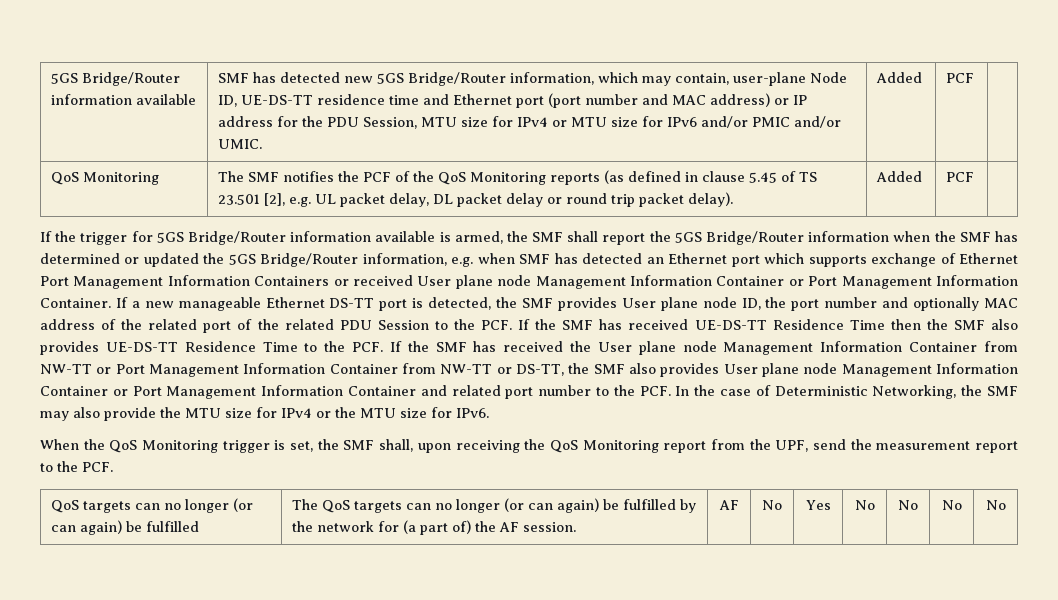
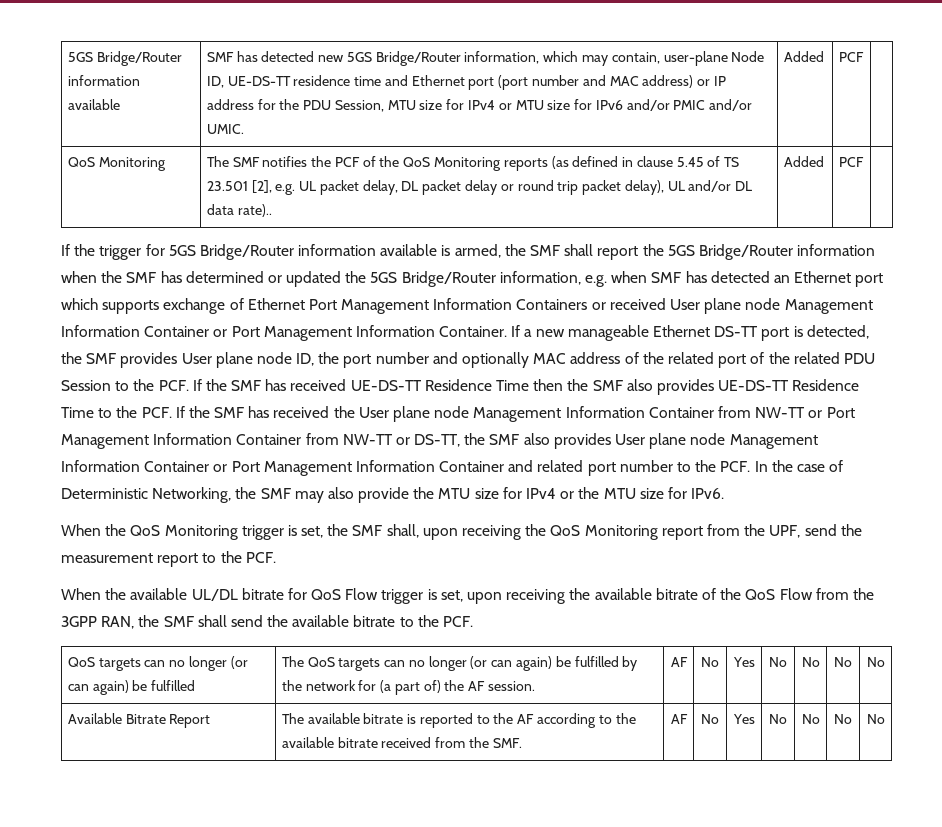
[688,192,734,207] delay). -> [624,180,753,195] [206,204,272,217] delay), UL and/or DL data rate)..
(113, 467) none -> [61,588,874,604] [61,615,474,629] // When the available UL/DL bitrate for QoS Flow trigger is set, upon receiving the available bitrate of the QoS Flow from the 3GPP RAN, the SMF shall send the available bitrate to the PCF.
(1006, 505) none -> [67,713,211,728] [281,713,636,728] [281,737,522,748] [670,714,688,724] [701,714,719,724] [732,714,755,724] [769,714,787,724] [801,714,820,724] [834,714,852,724] [866,714,885,724] // Available Bitrate Report | The available bitrate is reported to the AF according to the available bitrate received from the SMF. | AF | No | Yes | No | No | No | No

